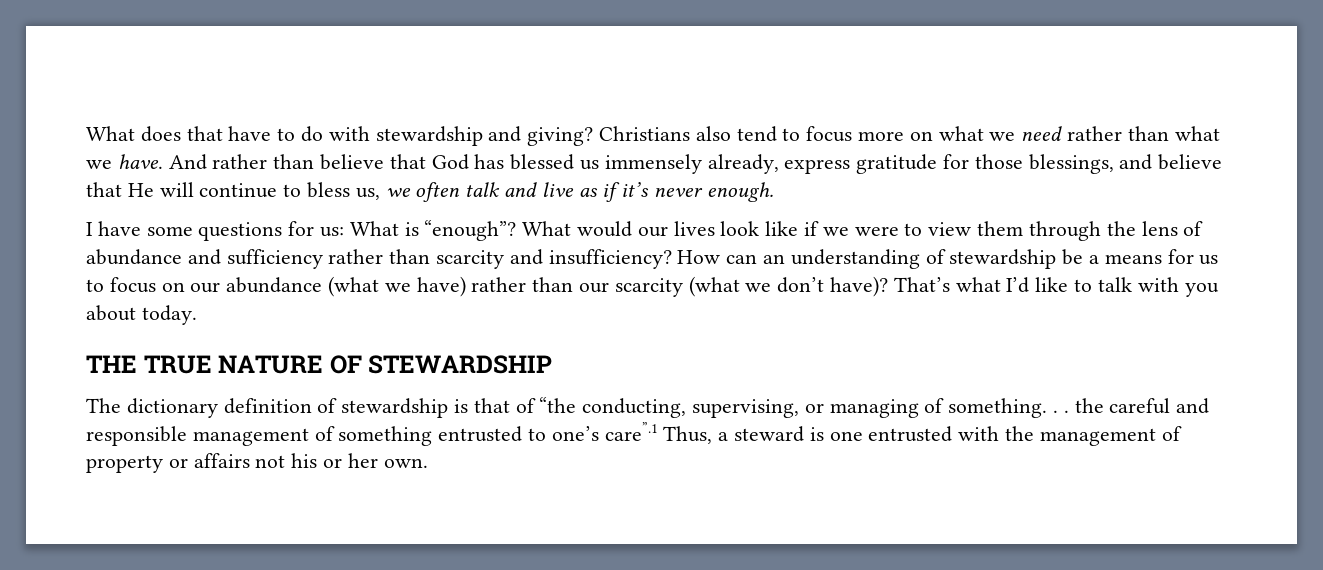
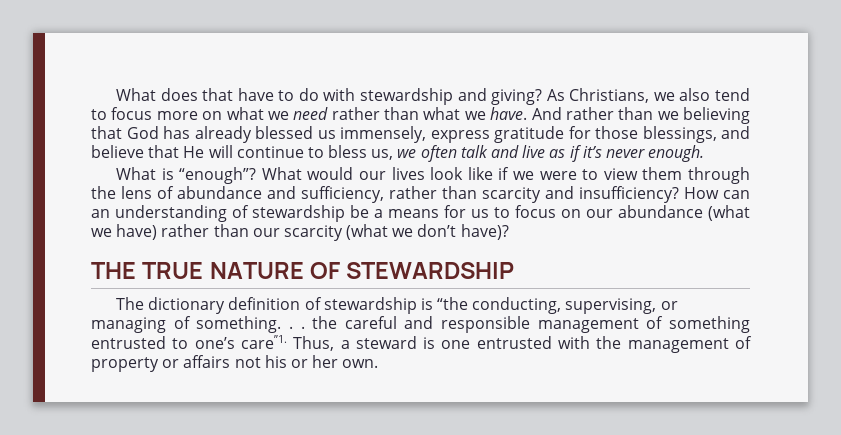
[599,126,691,141] Christians -> [546,88,675,103] As Christians, we
[320,154,385,170] believe -> [657,107,750,124] we believing
(505, 161) none -> [194,126,252,143] already
[604,154,779,174] immensely already, -> [340,126,426,143] immensely,
[86,221,345,241] I have some questions for us: -> (705, 153) none
[226,249,323,269] sufficiency -> [301,186,384,203] sufficiency,
[893,277,1219,297] [86,305,197,325] That’s what I’d like to talk with you about today. -> (509, 232) none
[473,398,536,413] that of -> (433, 304) none
[604,422,658,441] care”.1 -> [240,335,287,349] care”1.

